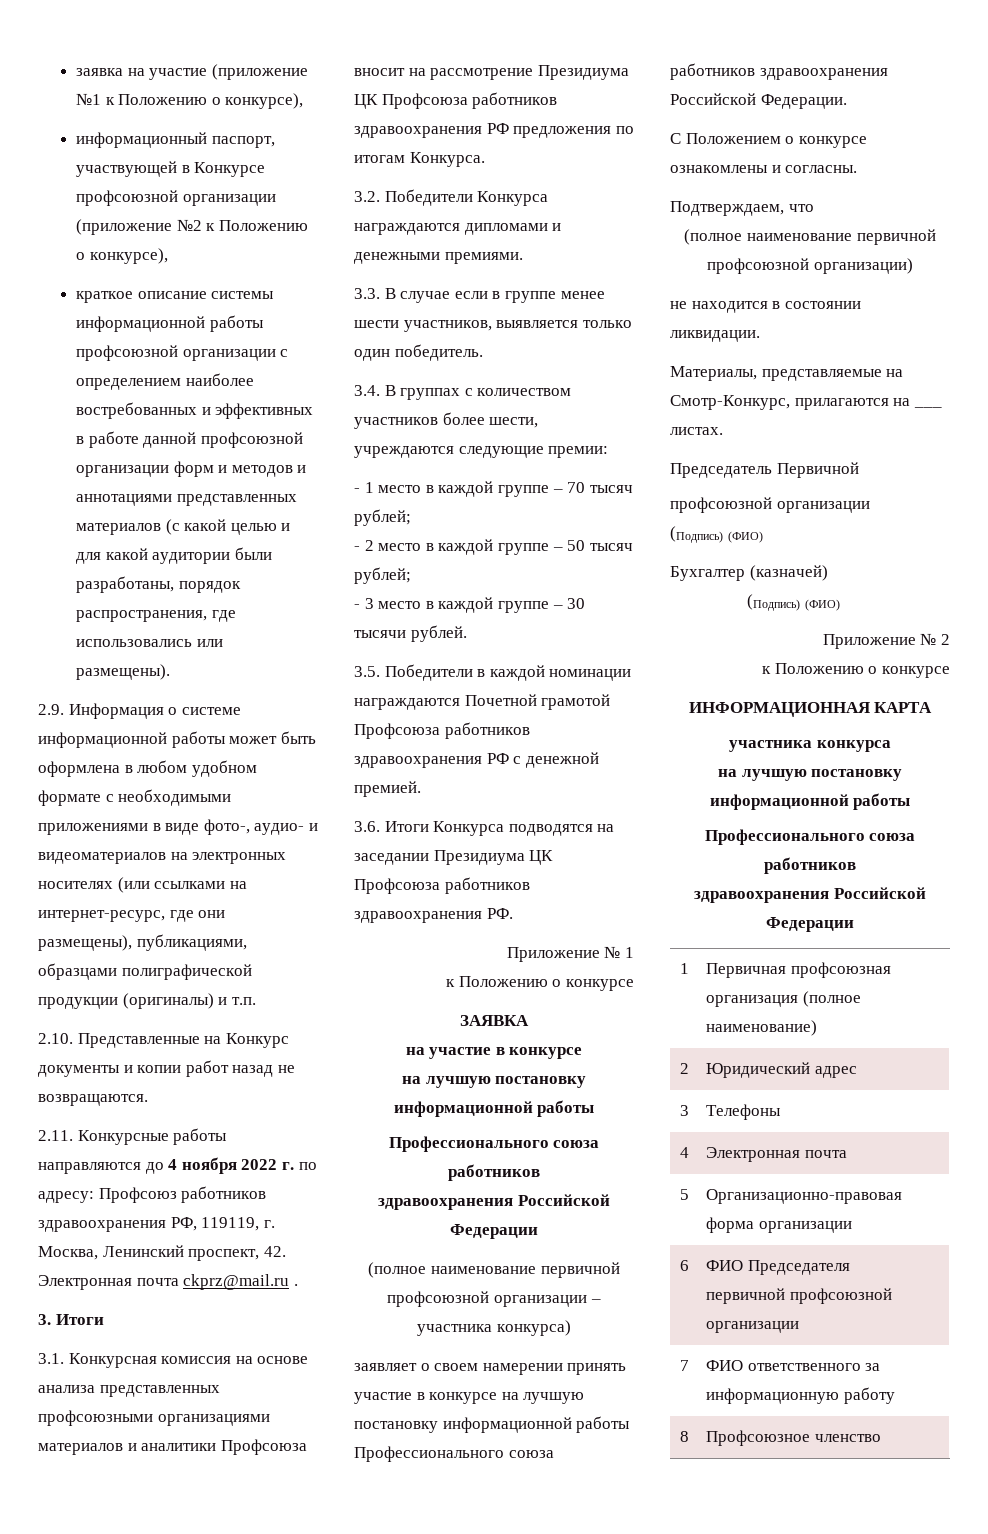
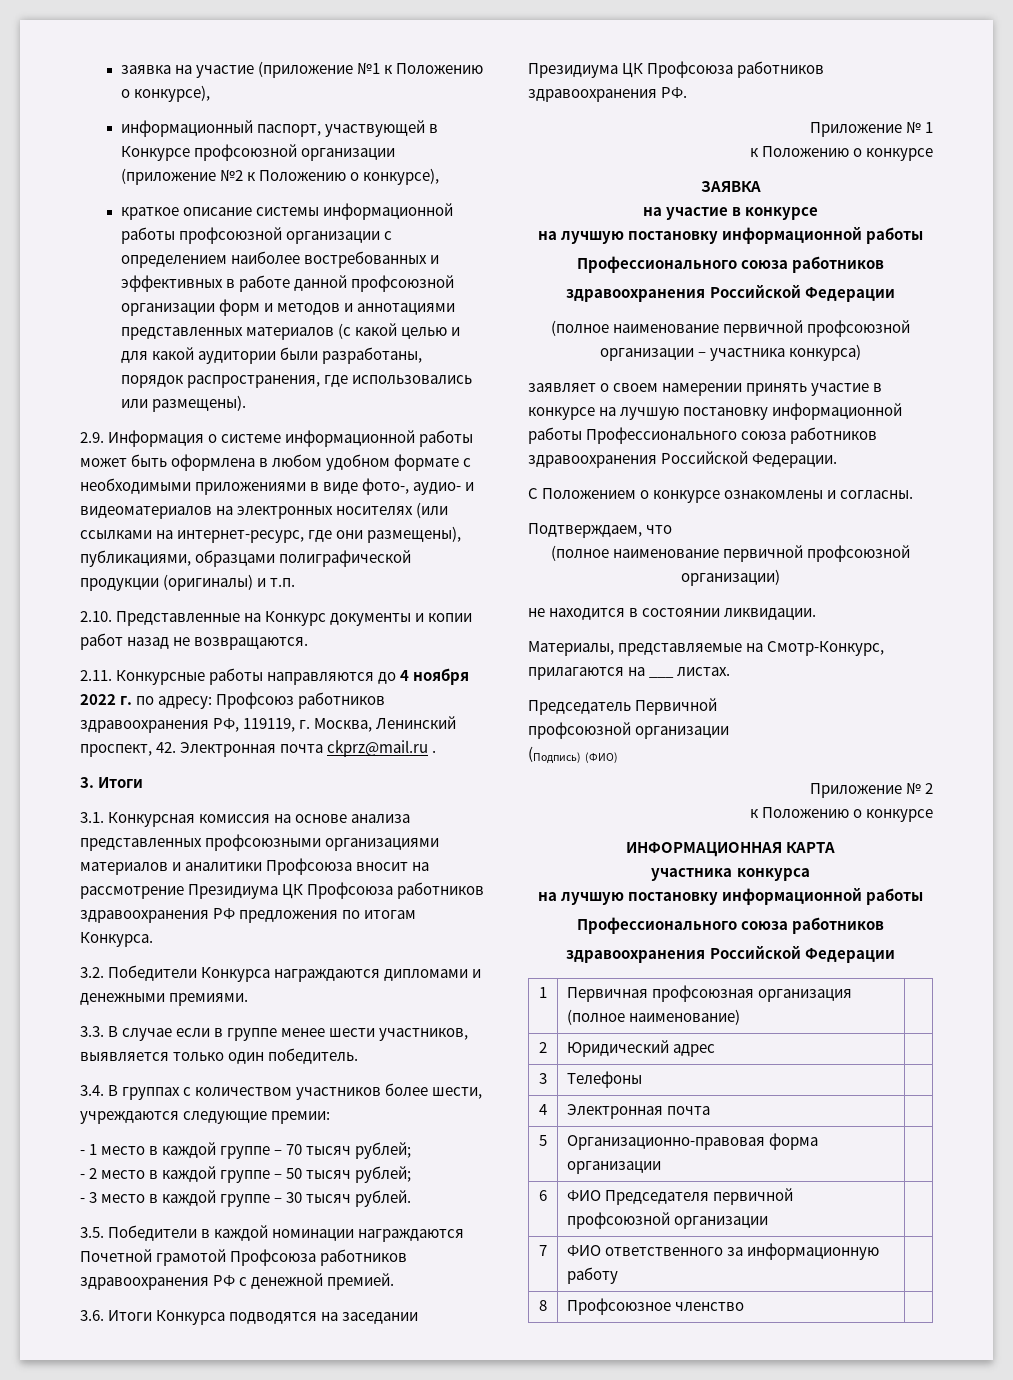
[354,630,406,638] тысячи -> [306,1194,352,1203] тысяч
[670,565,828,581] [747,594,841,611] // Бухгалтер (казначей) // (Подпись) (ФИО) -> (619, 757) none

